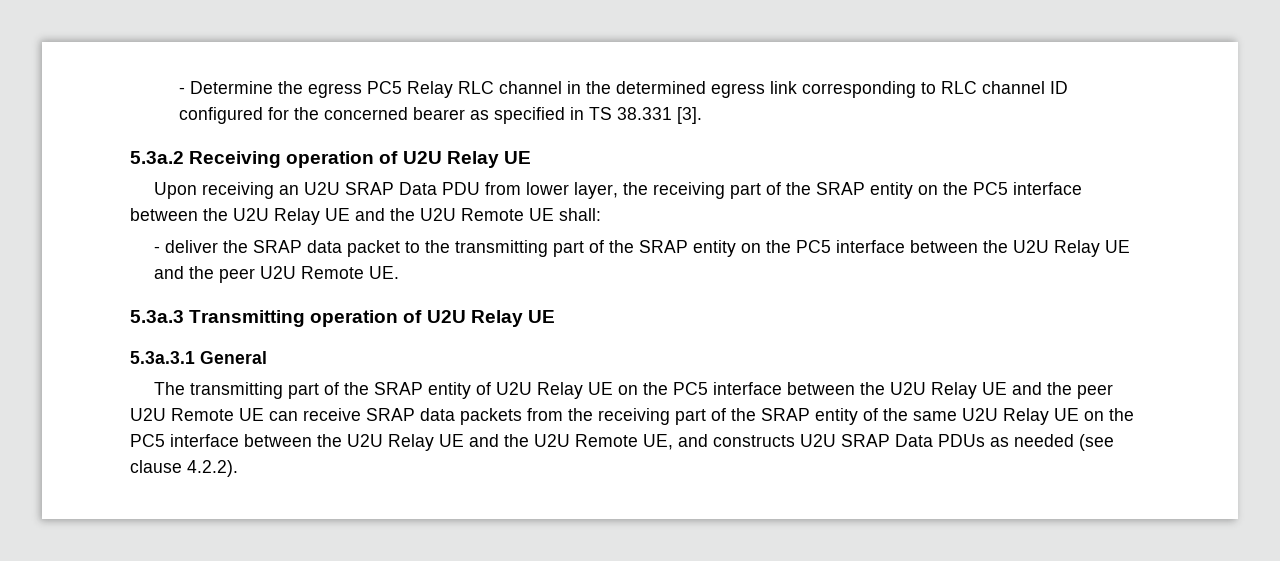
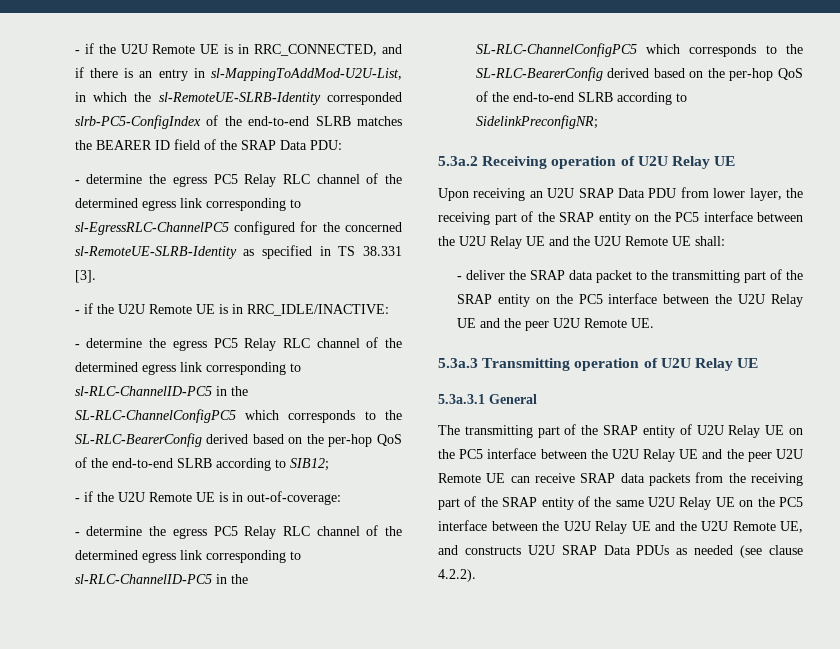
[178,81,1068,98] - Determine the egress PC5 Relay RLC channel in the determined egress link corresponding to RLC channel ID -> [74,43,403,56] [74,67,402,81] [74,92,402,105] [74,115,403,129] [74,139,342,150] [74,173,402,187] [74,198,301,211] [74,222,229,235] - if the U2U Remote UE is in RRC_CONNECTED, and if there is an entry in sl-MappingToAddMod-U2U-List, in which the sl-RemoteUE-SLRB-Identity corresponded slrb-PC5-ConfigIndex of the end-to-end SLRB matches the BEARER ID field of the SRAP Data PDU: // - determine the egress PC5 Relay RLC channel of the determined egress link corresponding to sl-EgressRLC-ChannelPC5
[412,107,465,120] bearer -> [74,246,237,259] sl-RemoteUE-SLRB-Identity
(702, 115) none -> [74,303,389,316] [74,337,402,351] [74,362,301,375] [74,386,248,396] [74,409,402,423] [74,433,402,447] [74,457,329,471] [74,491,341,505] [74,525,402,539] [74,550,301,563] [74,574,248,584] [475,43,803,57] [475,67,803,81] [475,91,687,105] [475,115,598,129] // - if the U2U Remote UE is in RRC_IDLE/INACTIVE: // - determine the egress PC5 Relay RLC channel of the determined egress link corresponding to sl-RLC-ChannelID-PC5 in the SL-RLC-ChannelConfigPC5 which corresponds to the SL-RLC-BearerConfig derived based on the per-hop QoS of the end-to-end SLRB according to SIB12; // - if the U2U Remote UE is in out-of-coverage: // - determine the egress PC5 Relay RLC channel of the determined egress link corresponding to sl-RLC-ChannelID-PC5 in the SL-RLC-ChannelConfigPC5 which corresponds to the SL-RLC-BearerConfig derived based on the per-hop QoS of the end-to-end SLRB according to SidelinkPreconfigNR;

